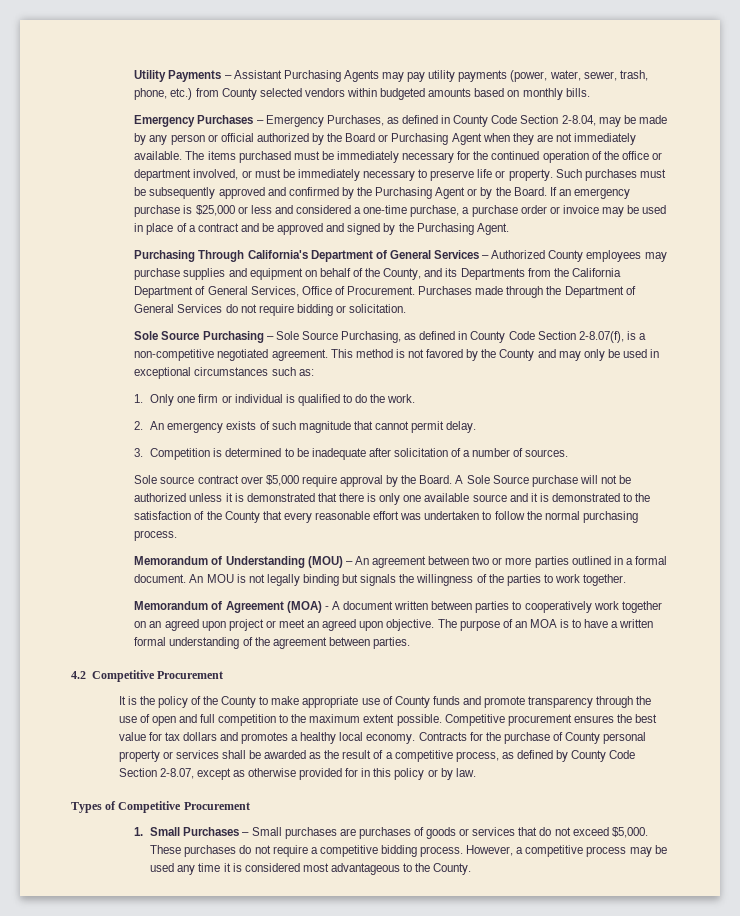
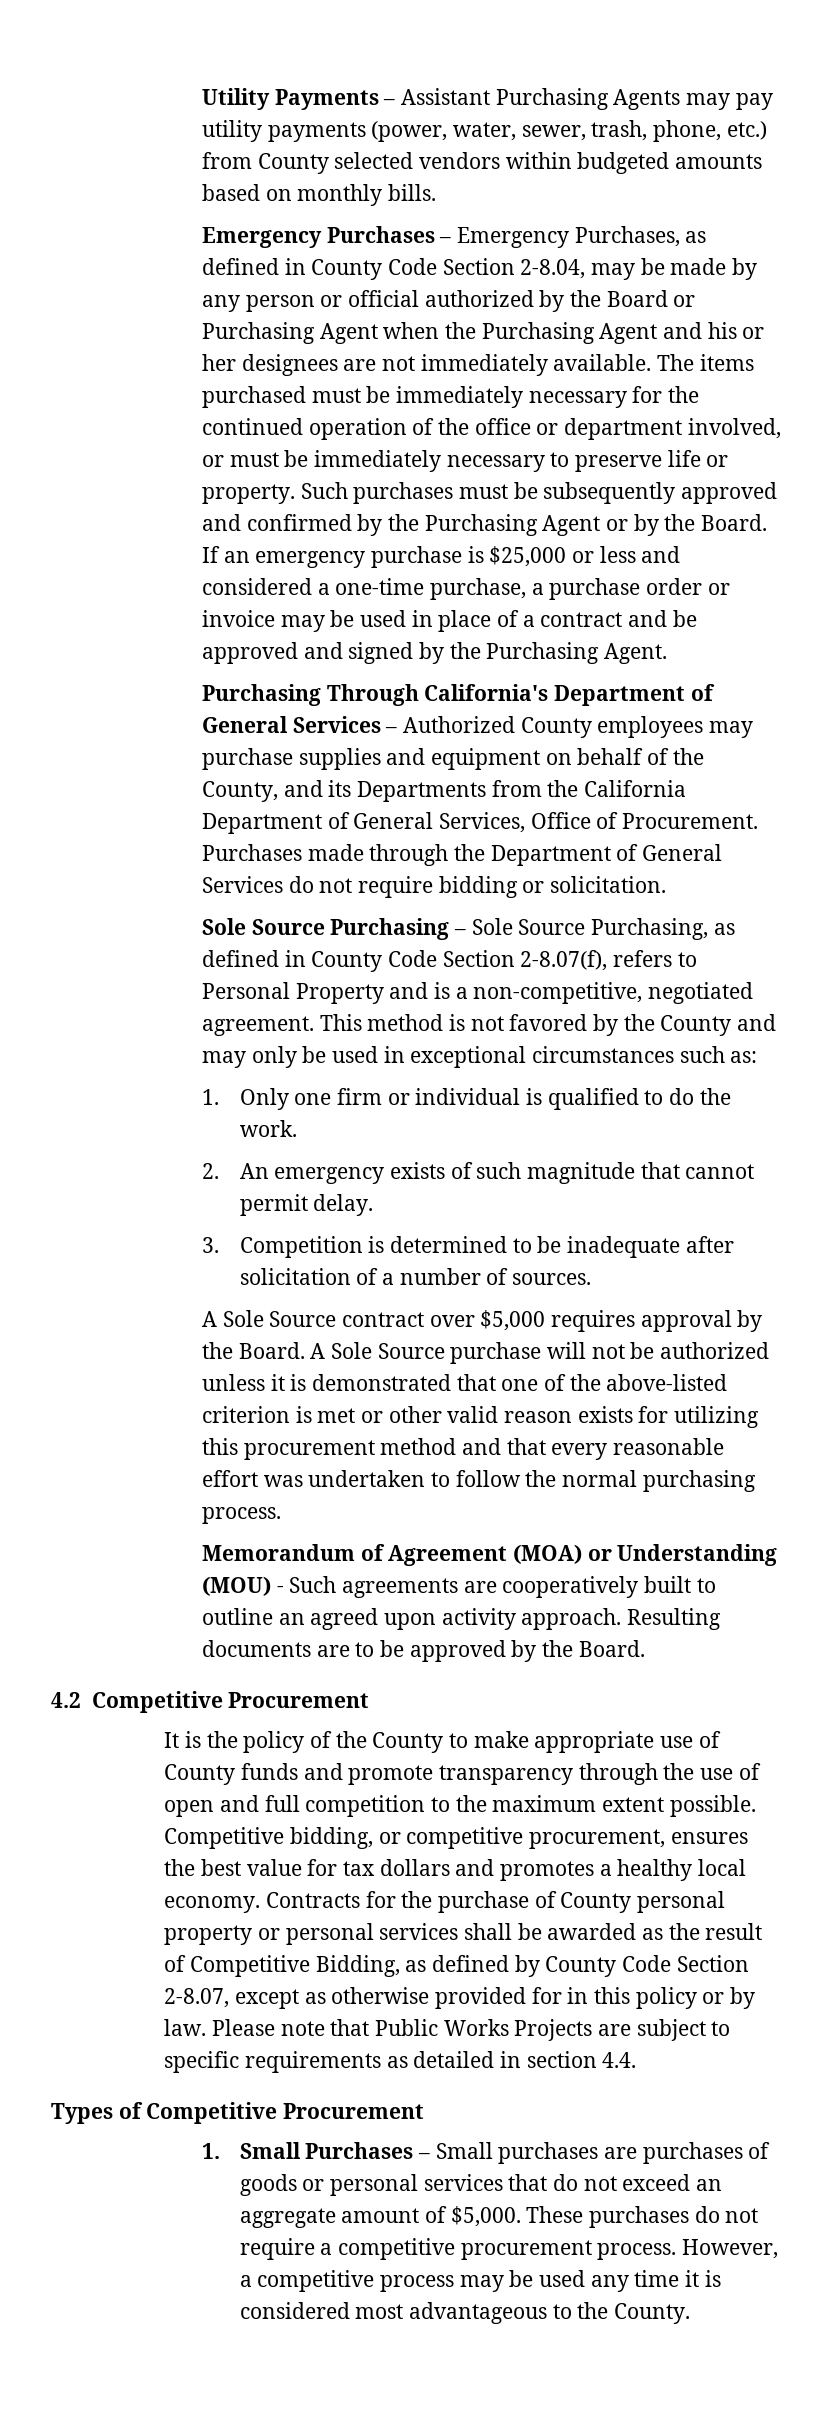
[512,133,534,145] they -> [444,322,765,344] [201,354,338,376] the Purchasing Agent and his or her designees
(624, 337) none -> [612,950,697,967] [201,982,429,1004] refers to Personal Property and
[134,349,215,361] non-competitive -> [473,982,643,1004] non-competitive,
[134,475,195,484] Sole source -> [201,1310,337,1327] A Sole Source
[301,475,337,487] require -> [550,1310,635,1332] requires
[338,493,651,505] [134,511,260,523] there is only one available source and it is demonstrated to the satisfaction of the County -> [501,1374,728,1391] [201,1406,760,1428] [201,1438,501,1460] one of the above-listed criterion is met or other valid reason exists for utilizing this procurement method and
[225,556,667,568] [134,574,627,586] [134,601,662,613] [134,619,654,631] [134,637,410,649] Understanding (MOU) – An agreement between two or more parties outlined in a formal document. An MOU is not legally binding but signals the willingness of the parties to work together. // Memorandum of Agreement (MOA) - A document written between parties to cooperatively work together on an agreed upon project or meet an agreed upon objective. The purpose of an MOA is to have a written formal understanding of the agreement between parties. -> [388,1544,778,1566] [201,1576,716,1598] [201,1608,721,1630] [201,1640,645,1662] Agreement (MOA) or Understanding (MOU) - Such agreements are cooperatively built to outline an agreed upon activity approach. Resulting documents are to be approved by the Board.
[507,714,572,726] procurement -> [289,1827,665,1849] bidding, or competitive procurement,
(173, 755) none -> [285,1923,374,1945] personal
[385,750,499,762] a competitive process, -> [189,1955,400,1977] Competitive Bidding,
(476, 772) none -> [211,2019,731,2041] [164,2051,637,2073] Please note that Public Works Projects are subject to specific requirements as detailed in section 4.4.
(470, 832) none -> [330,2174,419,2196] personal
(609, 831) none -> [696,2179,723,2191] [239,2206,448,2228] an aggregate amount of
[380,845,417,857] bidding -> [460,2240,592,2260] procurement

